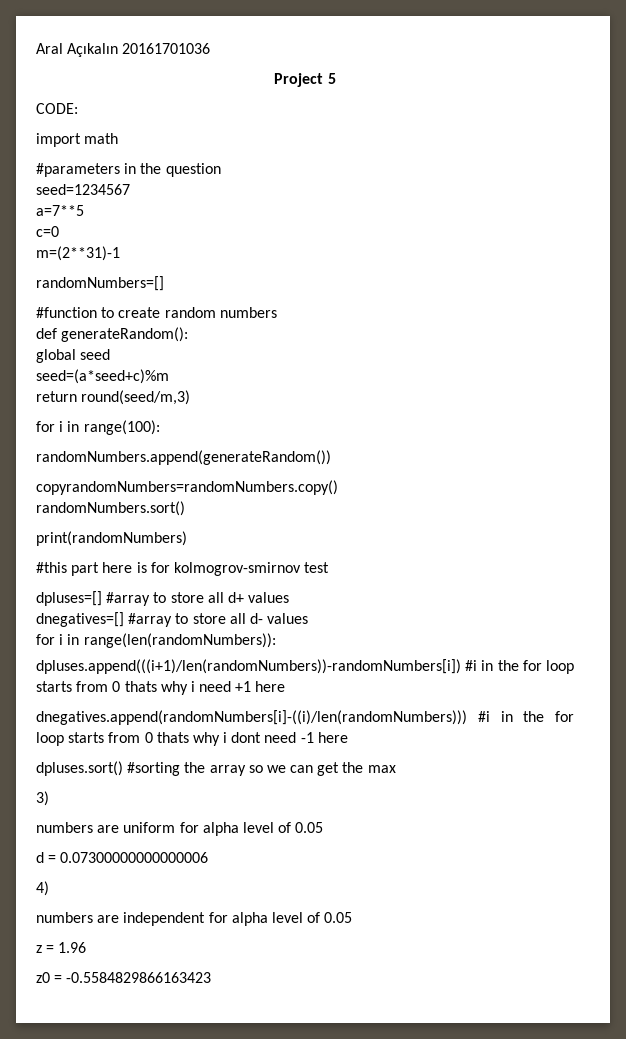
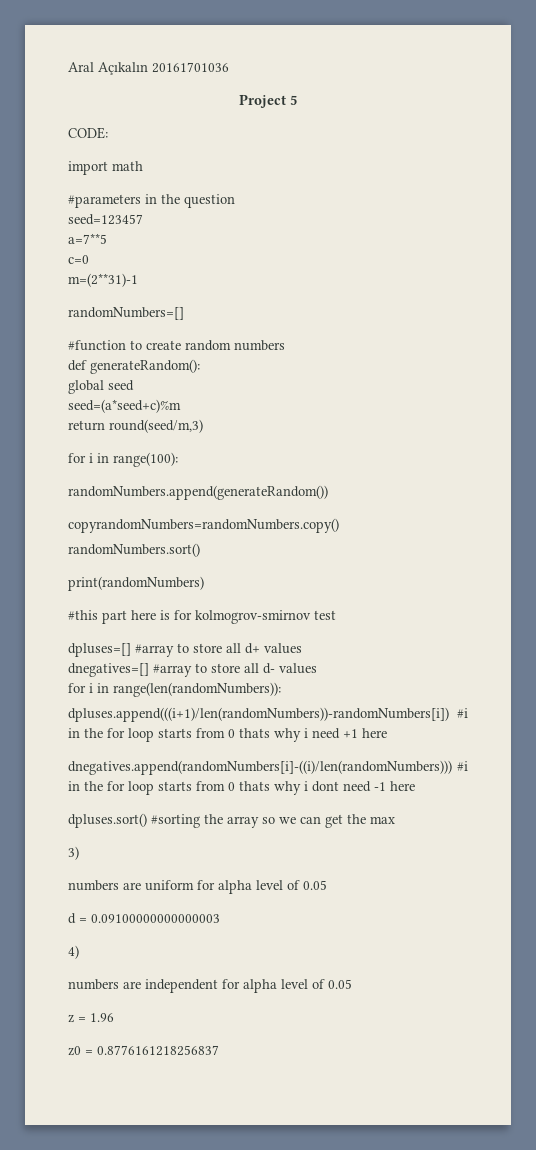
[36,184,130,195] seed=1234567 -> [68,214,143,225] seed=123457
[60,852,209,863] 0.07300000000000006 -> [91,914,220,923] 0.09100000000000003
[66,972,212,983] -0.5584829866163423 -> [97,1045,219,1056] 0.8776161218256837

